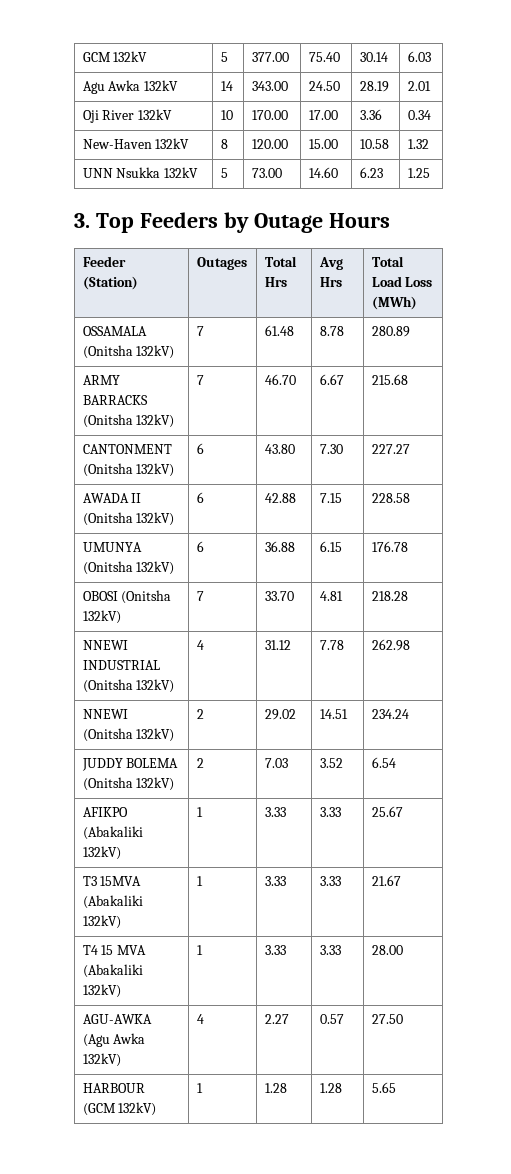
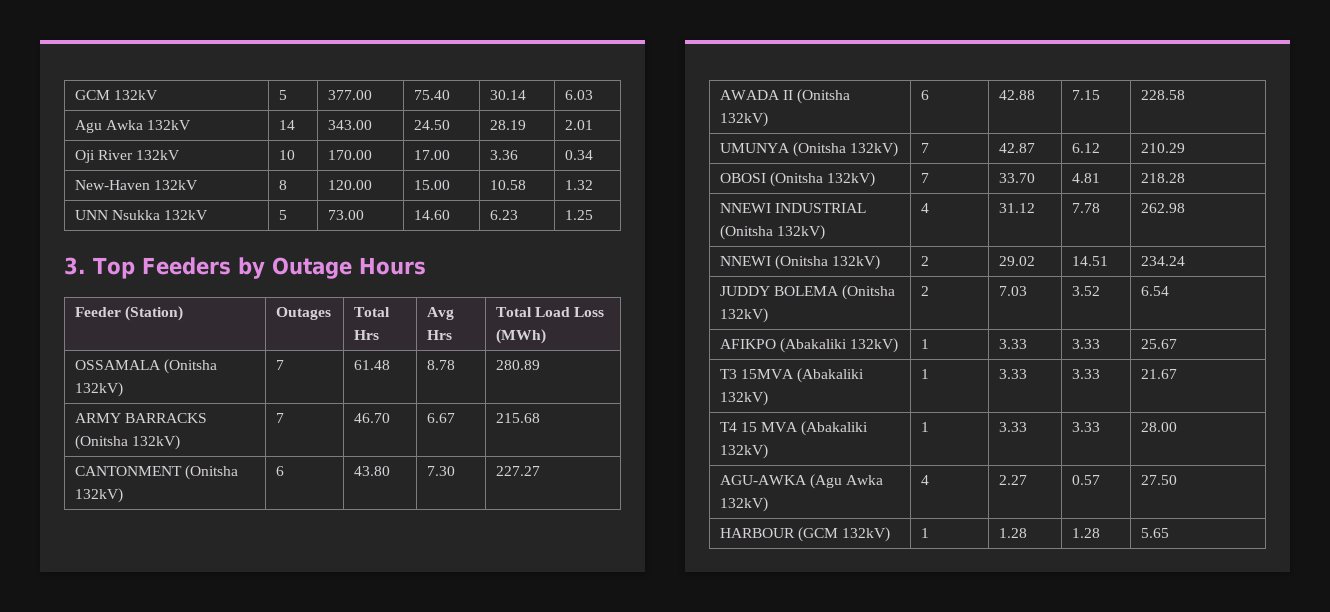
[196,541,204,552] [264,541,295,552] [319,541,342,552] [371,541,408,552] 6 | 36.88 | 6.15 | 176.78 -> [920,143,929,153] [998,143,1035,153] [1071,143,1100,153] [1140,143,1185,153] 7 | 42.87 | 6.12 | 210.29

